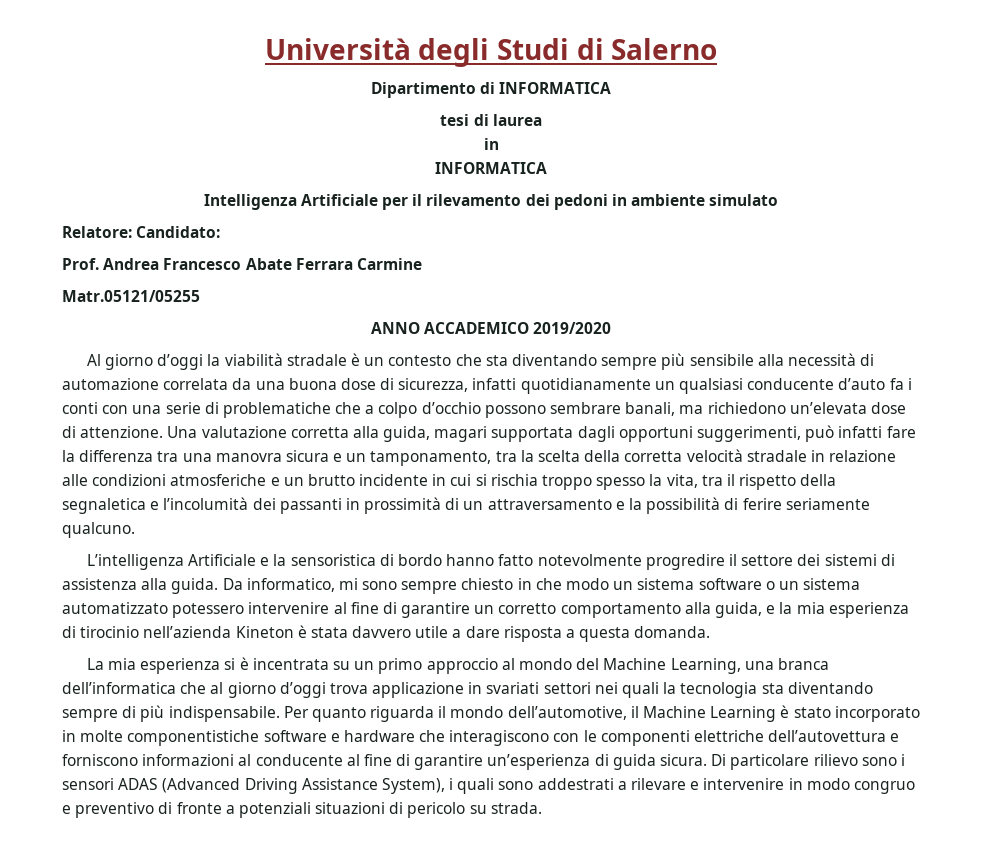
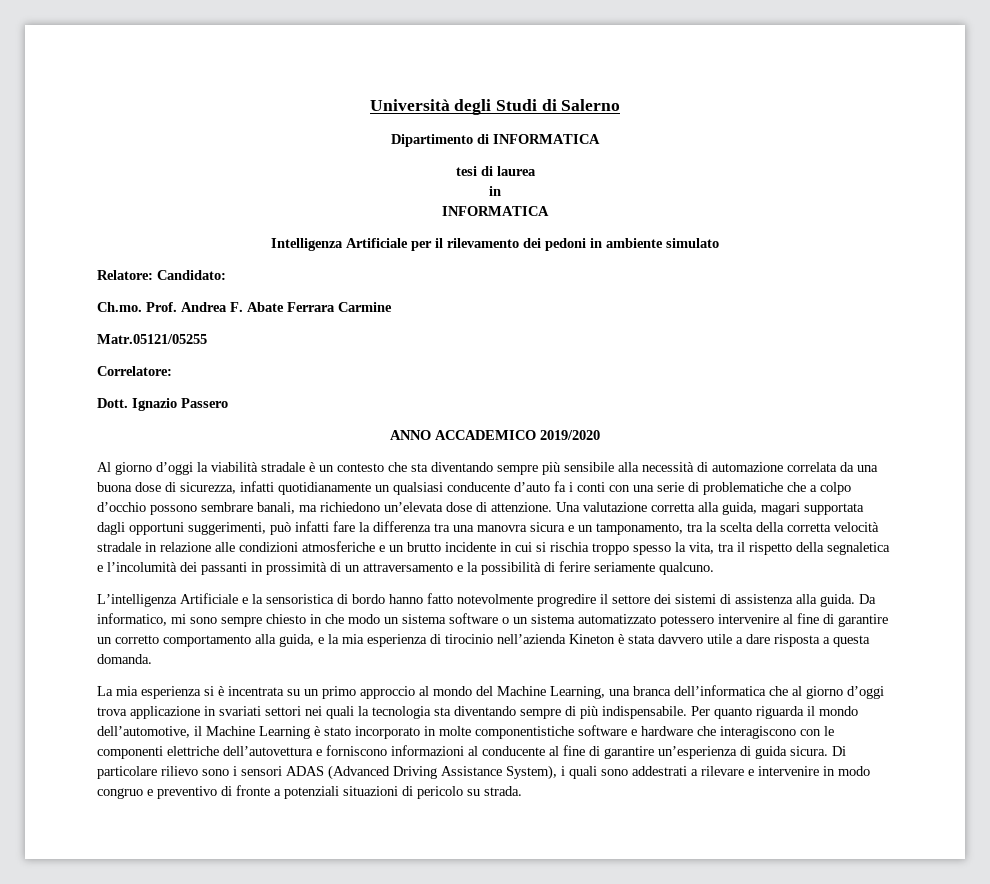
(221, 232) none -> [97,302,142,312] Ch.mo.
[163,258,242,270] Francesco -> [230,302,243,312] F.
(200, 296) none -> [97,366,172,376] [97,398,228,411] // Correlatore: // Dott. Ignazio Passero

